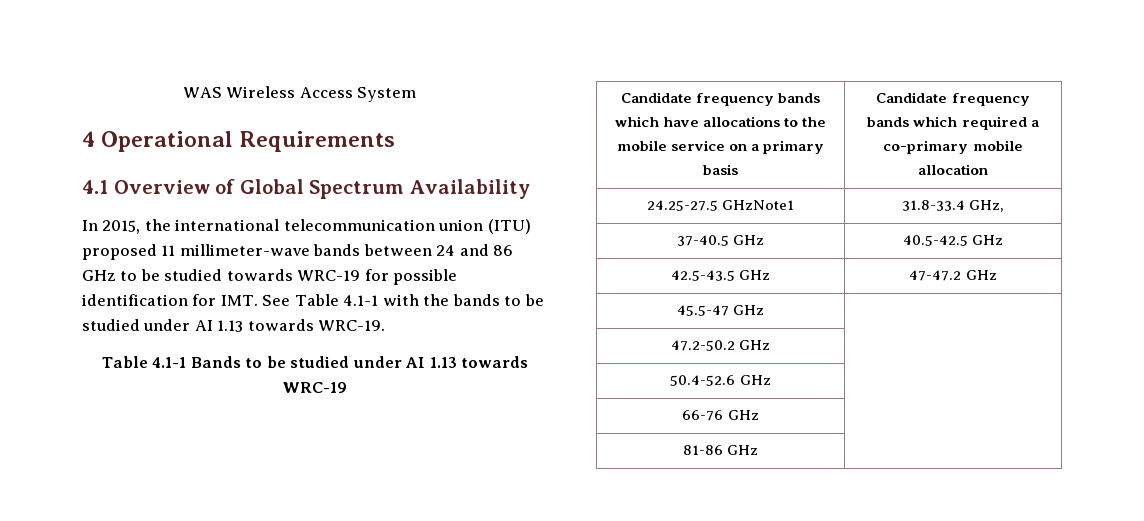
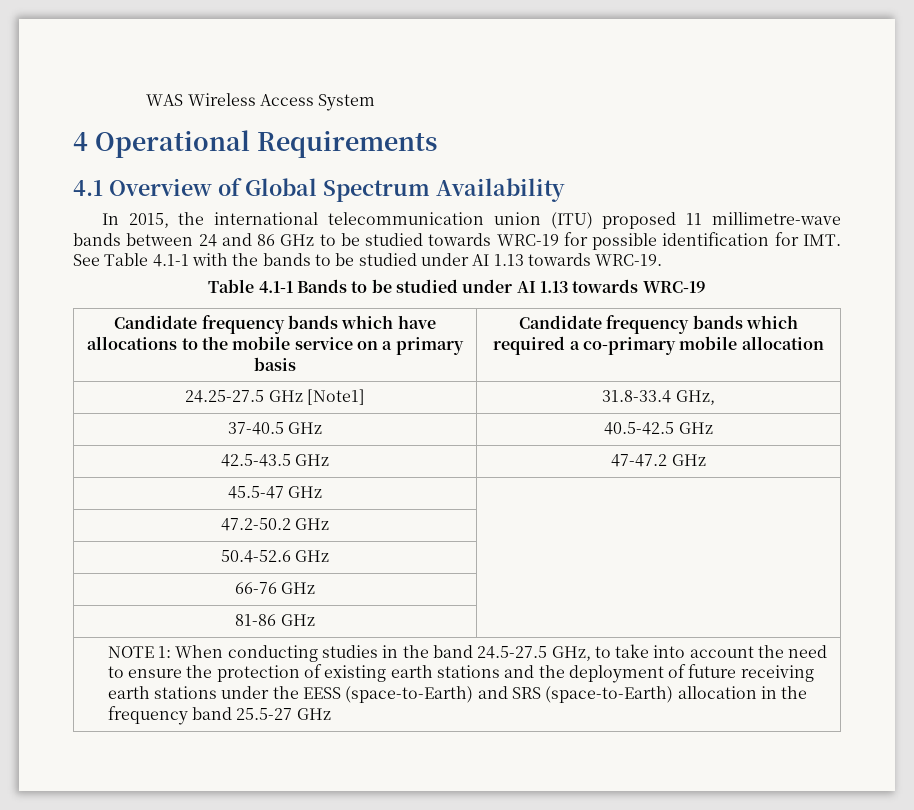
[179,244,310,256] millimeter-wave -> [711,212,841,225] millimetre-wave
[722,200,795,210] GHzNote1 -> [268,389,365,405] GHz [Note1]
(759, 450) none -> [107,644,828,662] [107,664,814,683] [107,686,808,703] [107,706,331,725] // NOTE 1: When conducting studies in the band 24.5-27.5 GHz, to take into account the need to ensure the protection of existing earth stations and the deployment of future receiving earth stations under the EESS (space-to-Earth) and SRS (space-to-Earth) allocation in the frequency band 25.5-27 GHz

